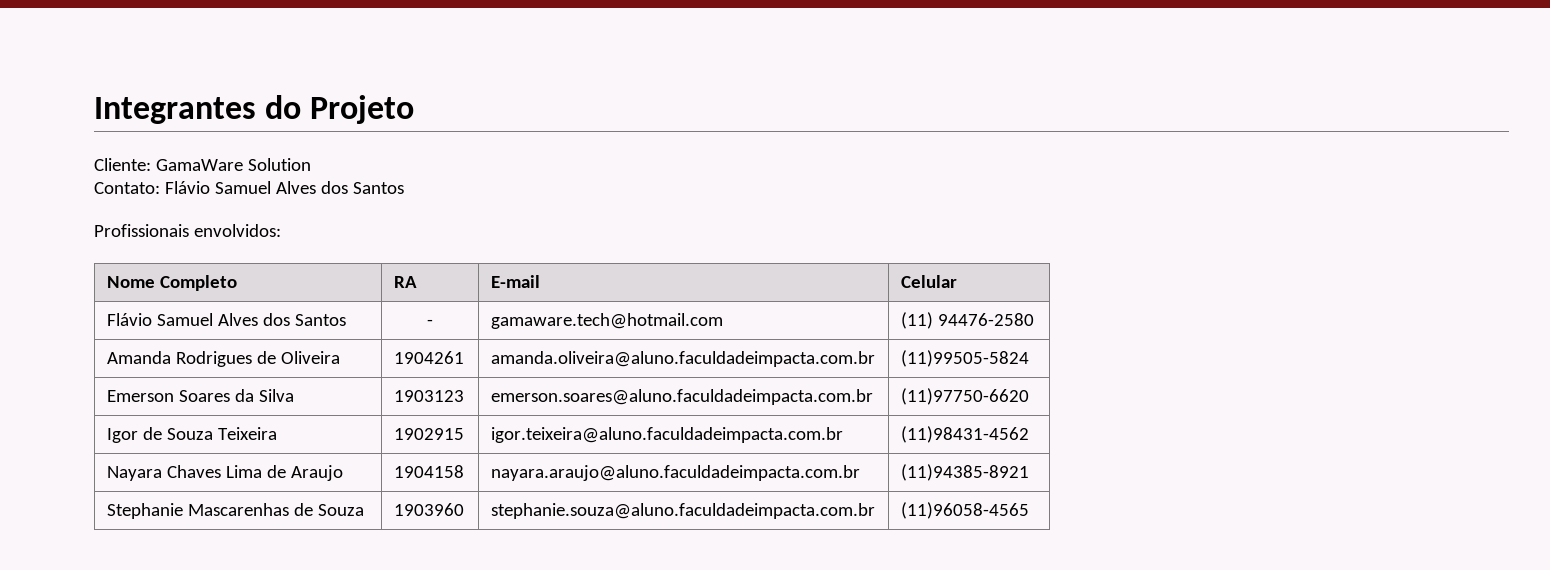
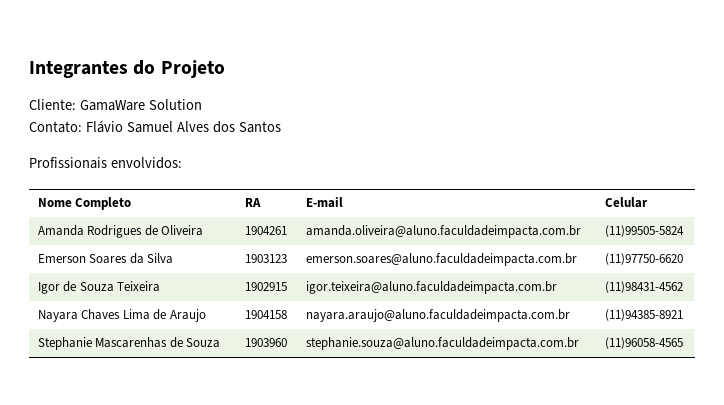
[106,313,346,326] [427,319,433,326] [490,313,723,329] [900,312,1034,329] // Flávio Samuel Alves dos Santos | - | gamaware.tech@hotmail.com | (11) 94476-2580 -> (648, 202) none

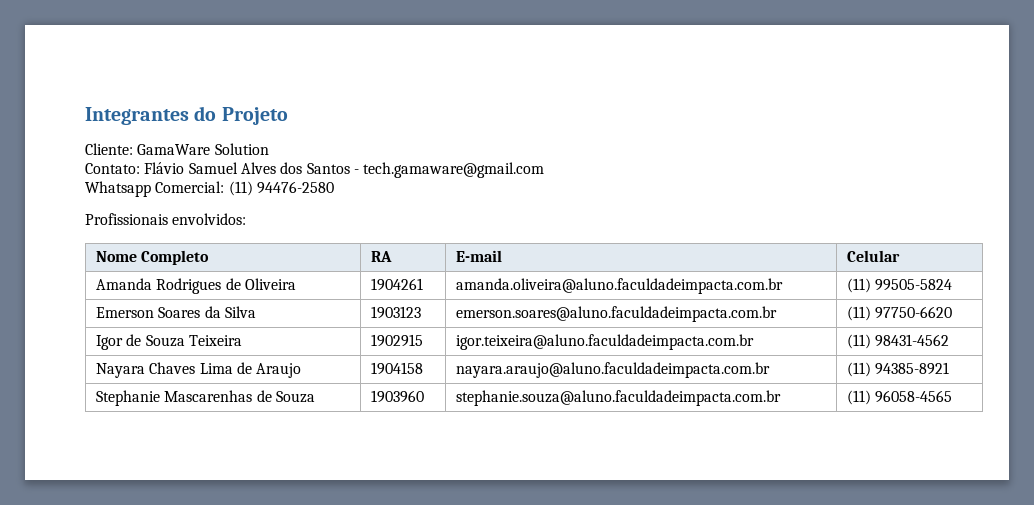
(281, 127) none -> [353,162,545,178] [85,181,334,197] - tech.gamaware@gmail.com // Whatsapp Comercial: (11) 94476-2580
[604,225,684,237] (11)99505-5824 -> [846,278,953,293] (11) 99505-5824
[604,253,683,265] (11)97750-6620 -> [846,306,953,321] (11) 97750-6620
[604,281,683,293] (11)98431-4562 -> [846,334,950,349] (11) 98431-4562
[604,309,683,321] (11)94385-8921 -> [846,362,950,377] (11) 94385-8921
[604,337,683,349] (11)96058-4565 -> [846,390,953,405] (11) 96058-4565

